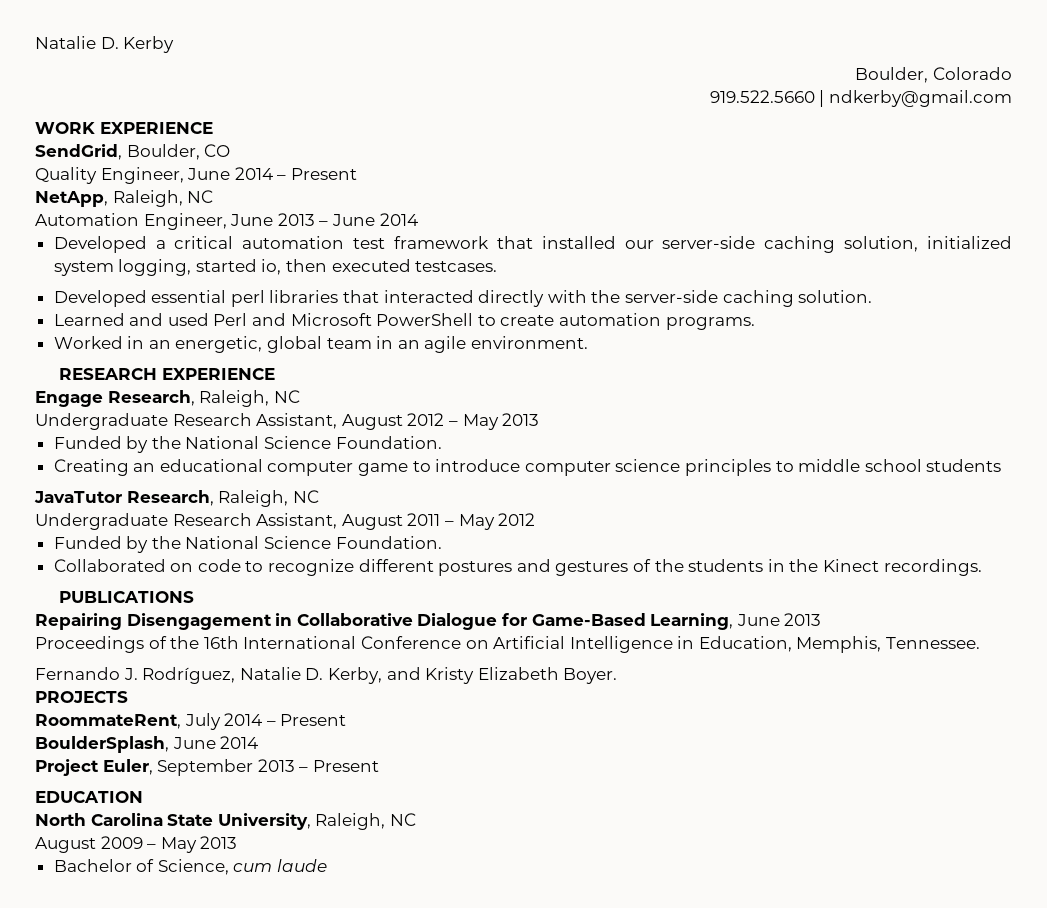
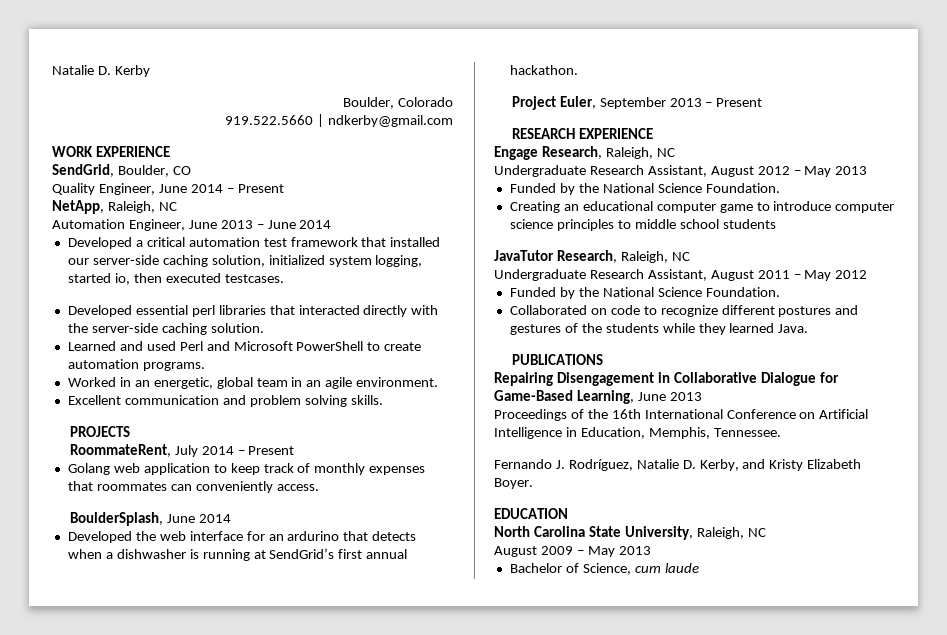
(589, 342) none -> [67,395,383,407] [69,426,130,437] [69,444,295,457] [67,463,426,475] [67,481,319,493] [69,512,231,526] [67,531,417,543] [67,548,408,561] [509,65,578,75] [511,96,763,110] // Excellent communication and problem solving skills. // PROJECTS // RoommateRent, July 2014 – Present // Golang web application to keep track of monthly expenses that roommates can conveniently access. // BoulderSplash, June 2014 // Developed the web interface for an ardurino that detects when a dishwasher is running at SendGrid’s first annual hackathon. // Project Euler, September 2013 – Present
[767,559,982,576] in the Kinect recordings. -> [662,323,809,335] while they learned Java.
[35,691,128,703] [35,713,347,730] [35,736,259,753] [35,759,379,776] // PROJECTS // RoommateRent, July 2014 – Present // BoulderSplash, June 2014 // Project Euler, September 2013 – Present -> (533, 483) none

